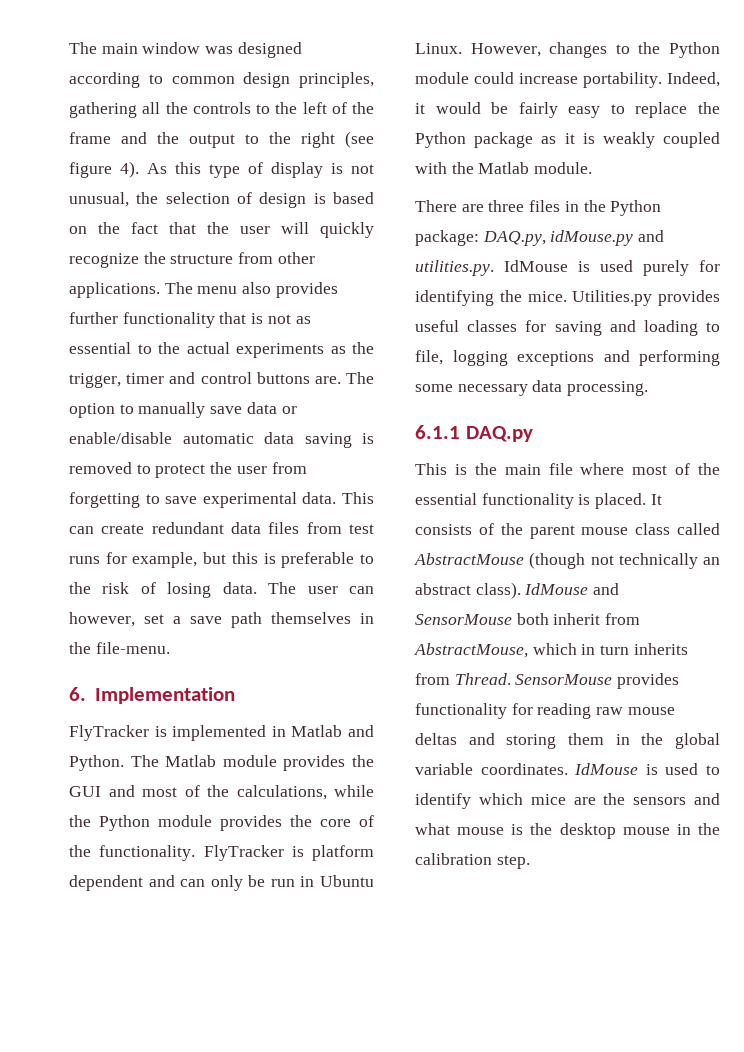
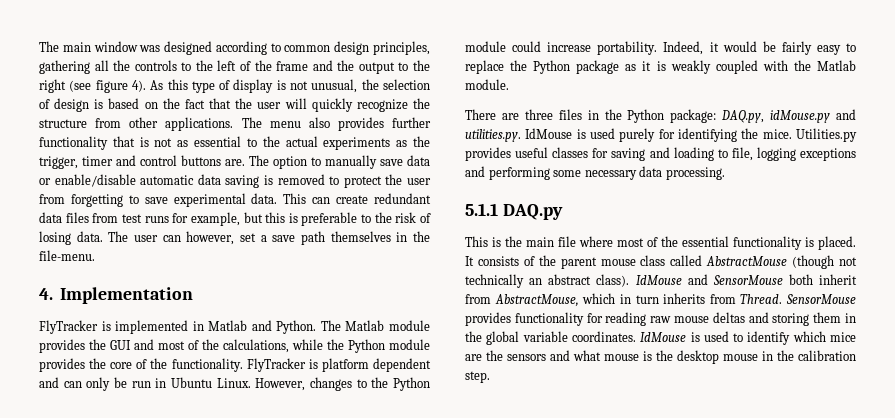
[69,687,86,701] 6. -> [39,288,53,300] 4.
[415,425,460,439] 6.1.1 -> [465,203,498,216] 5.1.1

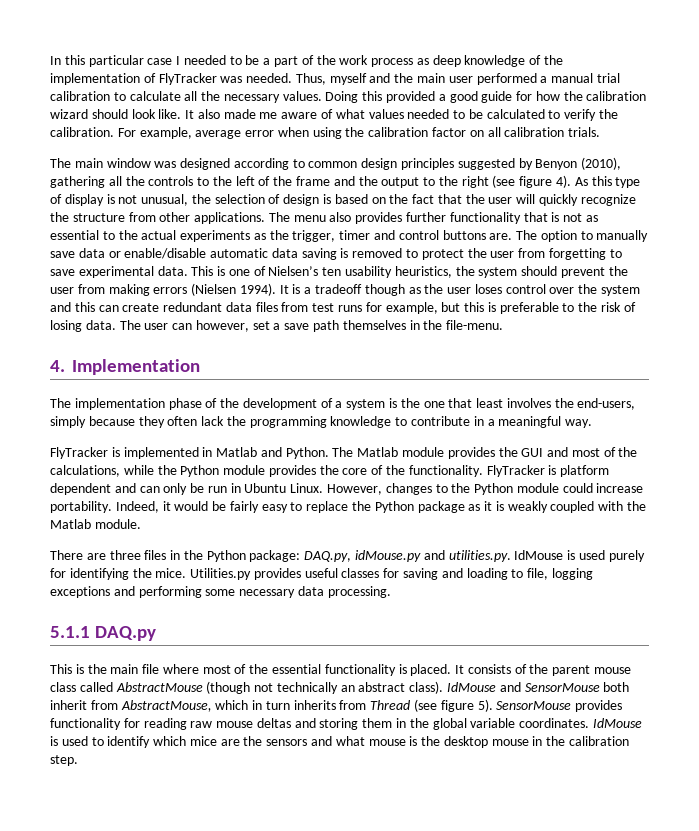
(39, 46) none -> [50,55,564,67] [50,73,620,85] [50,91,647,103] [50,109,619,121] [50,127,601,139] In this particular case I needed to be a part of the work process as deep knowledge of the implementation of FlyTracker was needed. Thus, myself and the main user performed a manual trial calibration to calculate all the necessary values. Doing this provided a good guide for how the calibration wizard should look like. It also made me aware of what values needed to be calculated to verify the calibration. For example, average error when using the calibration factor on all calibration trials. //
[373,41,430,55] principles, -> [401,157,622,170] principles suggested by Benyon (2010),
(307, 198) none -> [217,266,628,278] [50,283,641,296] [50,302,95,312] is one of Nielsen’s ten usability heuristics, the system should prevent the user from making errors (Nielsen 1994). It is a tradeoff though as the user loses control over the system and this
(193, 295) none -> [50,398,636,410] [50,416,593,428] // The implementation phase of the development of a system is the one that least involves the end-users, simply because they often lack the programming knowledge to contribute in a meaningful way.
[740,294,783,304] Thread. -> [370,699,493,712] Thread (see figure 5).

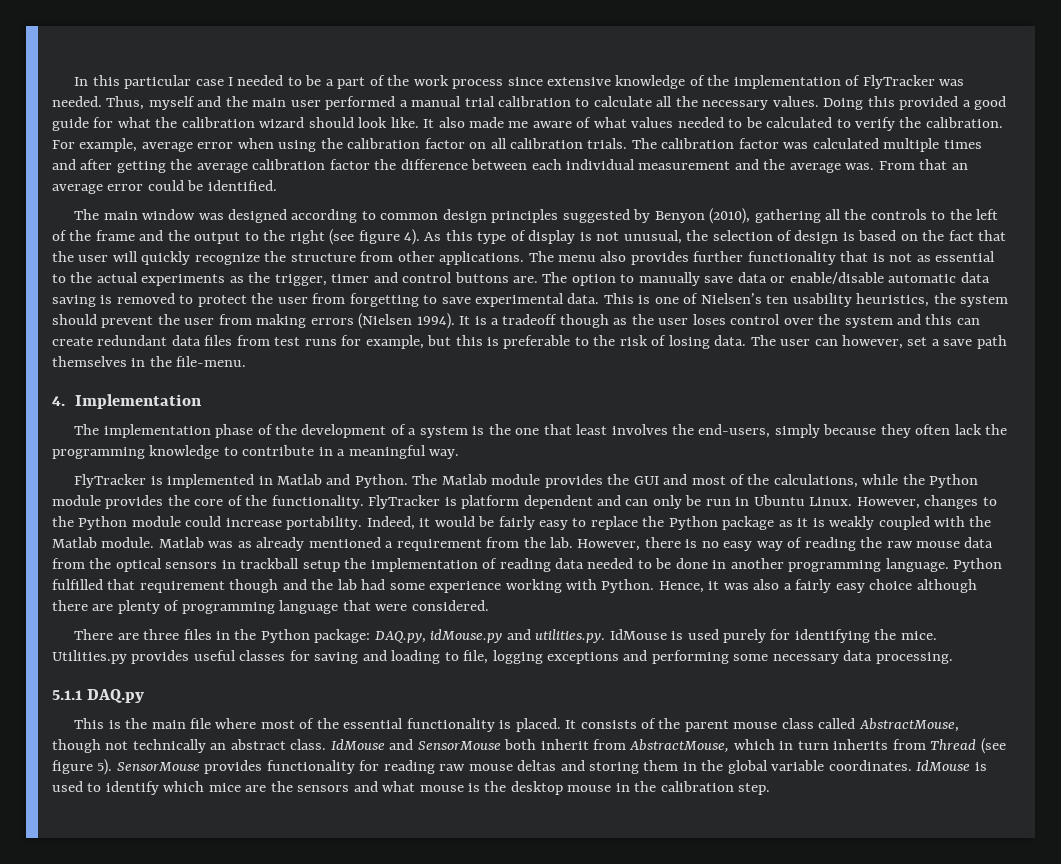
[416,55,461,67] as deep -> [507,77,612,86] since extensive
[535,91,560,101] how -> [117,117,151,128] what
(601, 132) none -> [631,138,982,152] [52,159,968,173] [52,180,277,194] The calibration factor was calculated multiple times and after getting the average calibration factor the difference between each individual measurement and the average was. From that an average error could be identified.
(141, 524) none -> [158,537,994,551] [52,558,1003,572] [52,579,977,593] [52,600,489,614] Matlab was as already mentioned a requirement from the lab. However, there is no easy way of reading the raw mouse data from the optical sensors in trackball setup the implementation of reading data needed to be done in another programming language. Python fulfilled that requirement though and the lab had some experience working with Python. Hence, it was also a fairly easy choice although there are plenty of programming language that were considered.
[115,681,251,694] AbstractMouse (though -> [858,718,959,732] [52,739,101,753] AbstractMouse, though
[409,681,444,694] class). -> [290,739,327,750] class.

